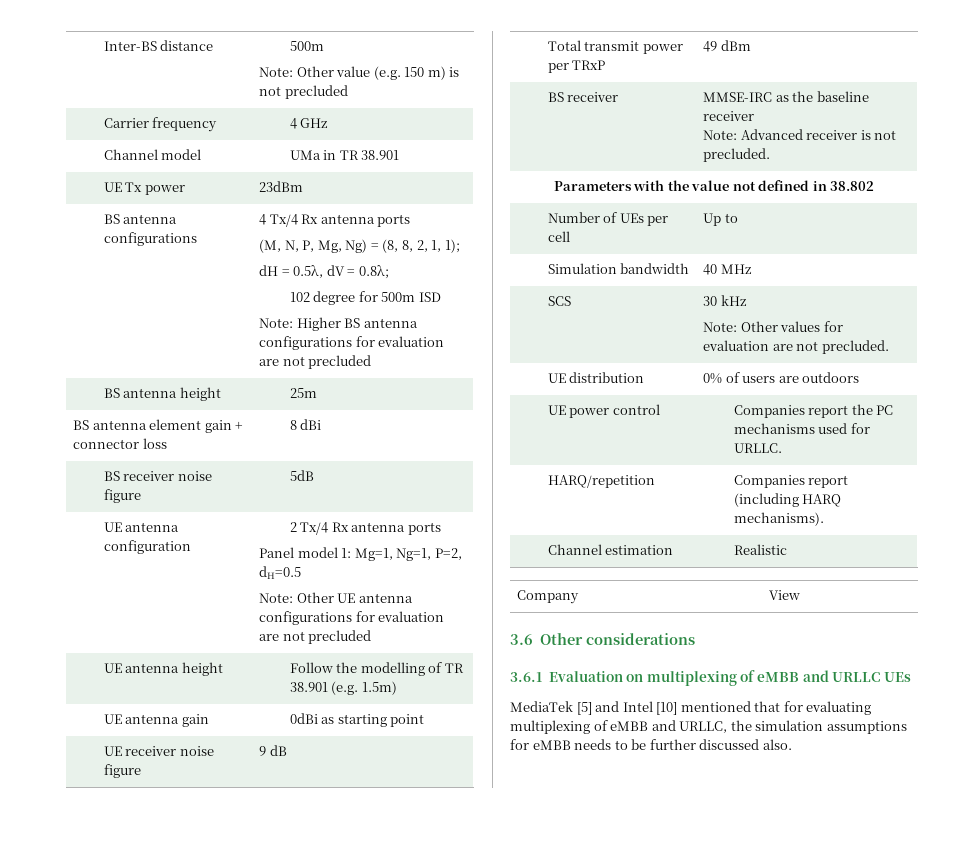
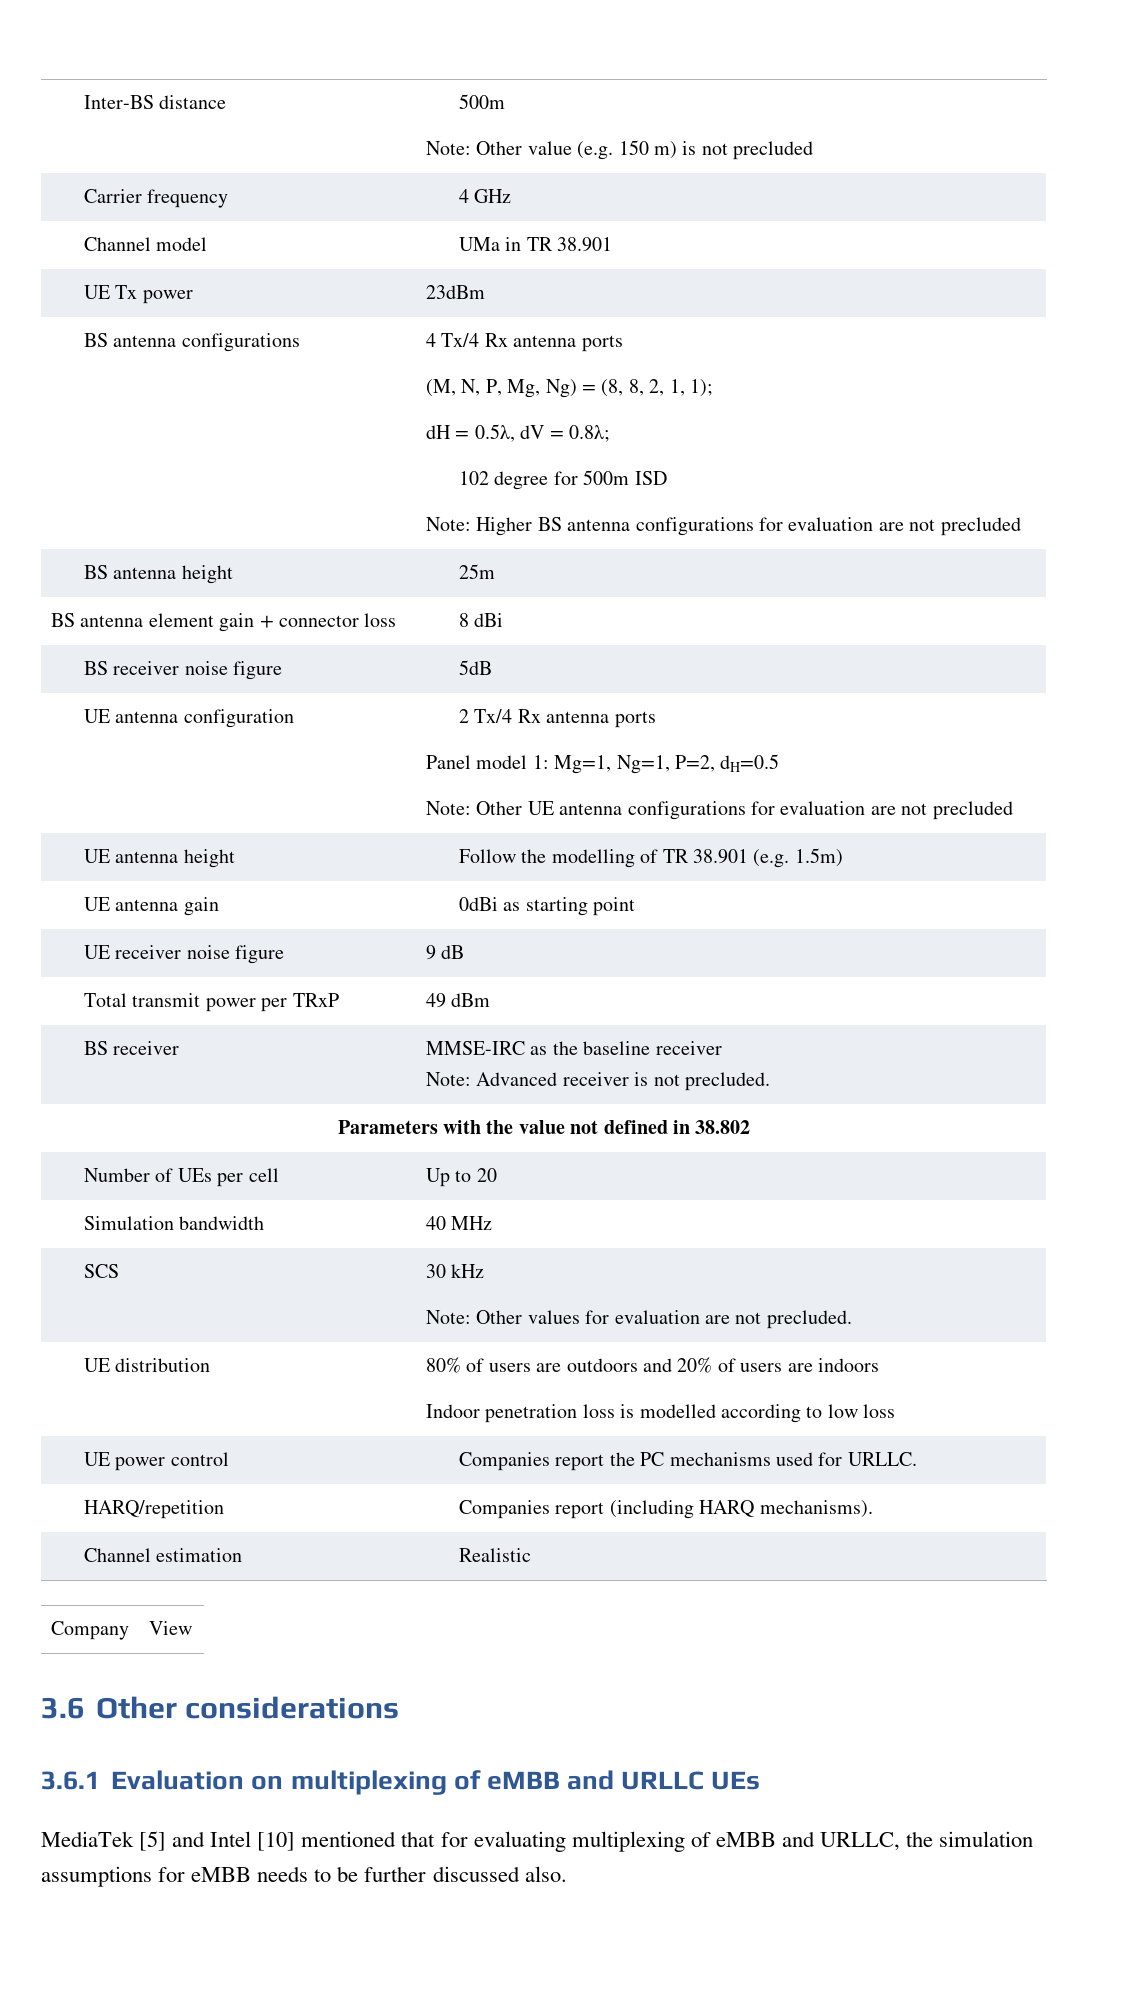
(738, 218) none -> [476,1168,497,1182] 20
[703,373,723,384] 0% -> [425,1357,461,1373] 80%
(860, 377) none -> [642,1357,879,1373] [425,1404,896,1423] and 20% of users are indoors // Indoor penetration loss is modelled according to low loss

